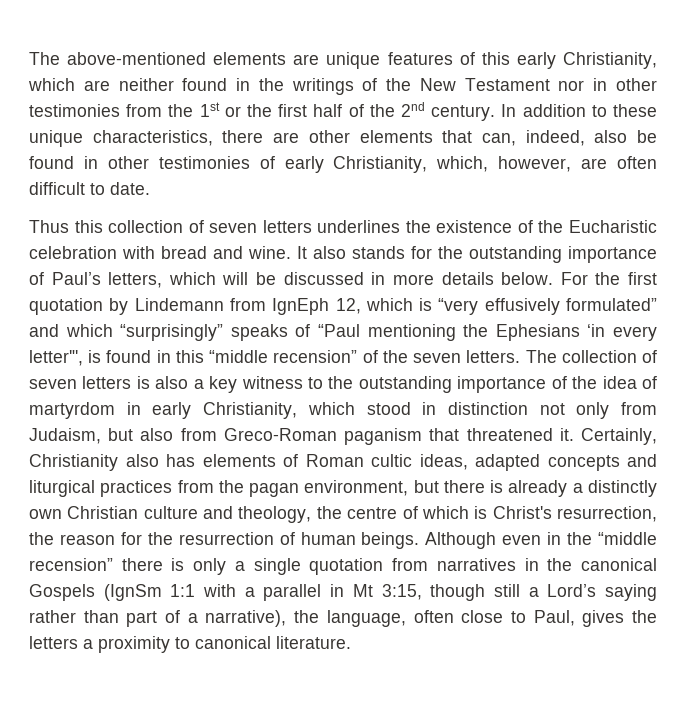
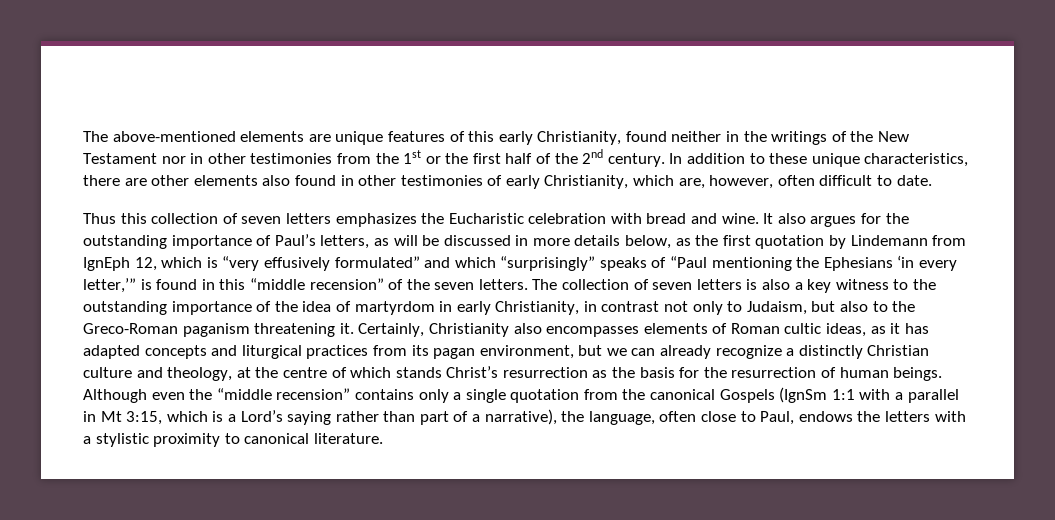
[28,78,228,91] which are neither found -> [625,131,722,142] found neither
[442,130,657,146] that can, indeed, also be -> [262,175,291,186] also
[436,156,608,172] which, however, are -> [633,175,774,189] which are, however,
[317,220,533,233] underlines the existence of -> [335,213,417,227] emphasizes
[352,246,405,259] stands -> [810,216,857,227] argues
[168,272,216,285] which -> [373,238,389,246] as
[501,272,588,285] below. For -> [625,235,691,249] below, as
[29,350,83,366] letter'", -> [83,278,136,293] letter,’”
[307,402,528,415] which stood in distinction -> [583,301,660,312] in contrast
[621,402,657,415] from -> [727,301,743,312] to
[180,428,553,445] from Greco-Roman paganism that threatened -> [872,301,916,312] [83,323,336,337] to the Greco-Roman paganism threatening
[166,454,195,467] has -> [546,326,640,337] encompasses
(468, 462) none -> [870,323,929,334] as it has
[218,480,244,493] the -> [411,345,429,356] its
[443,480,568,497] there is already -> [606,345,782,359] we can already recognize
[29,509,62,519] own -> (863, 352) none
(312, 514) none -> [236,367,251,378] at
[474,506,658,522] [29,532,115,545] is Christ's resurrection, the reason -> [395,366,675,378] stands Christ’s resurrection as the basis
[547,532,562,545] in -> (185, 396) none
[121,558,185,571] there is -> [354,389,414,400] contains
[436,558,539,571] narratives in -> (618, 394) none
[430,584,520,601] though still -> [166,411,224,422] which is
[582,610,625,627] gives -> [798,411,853,422] endows
[83,639,93,649] a -> [934,411,966,422] [83,433,149,447] with a stylistic

